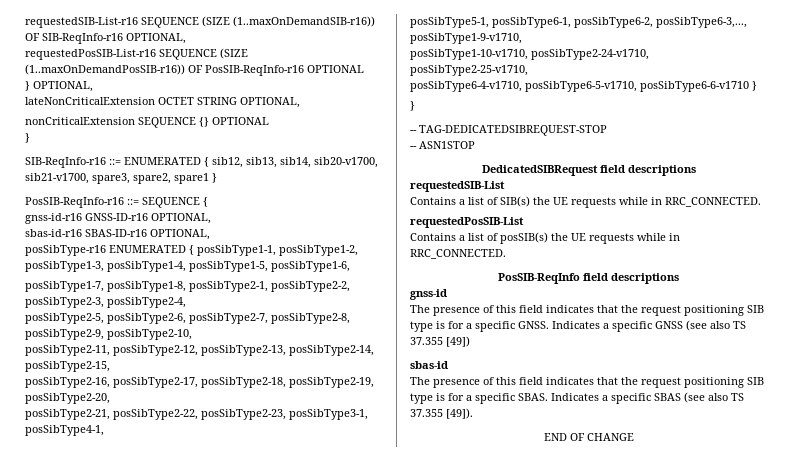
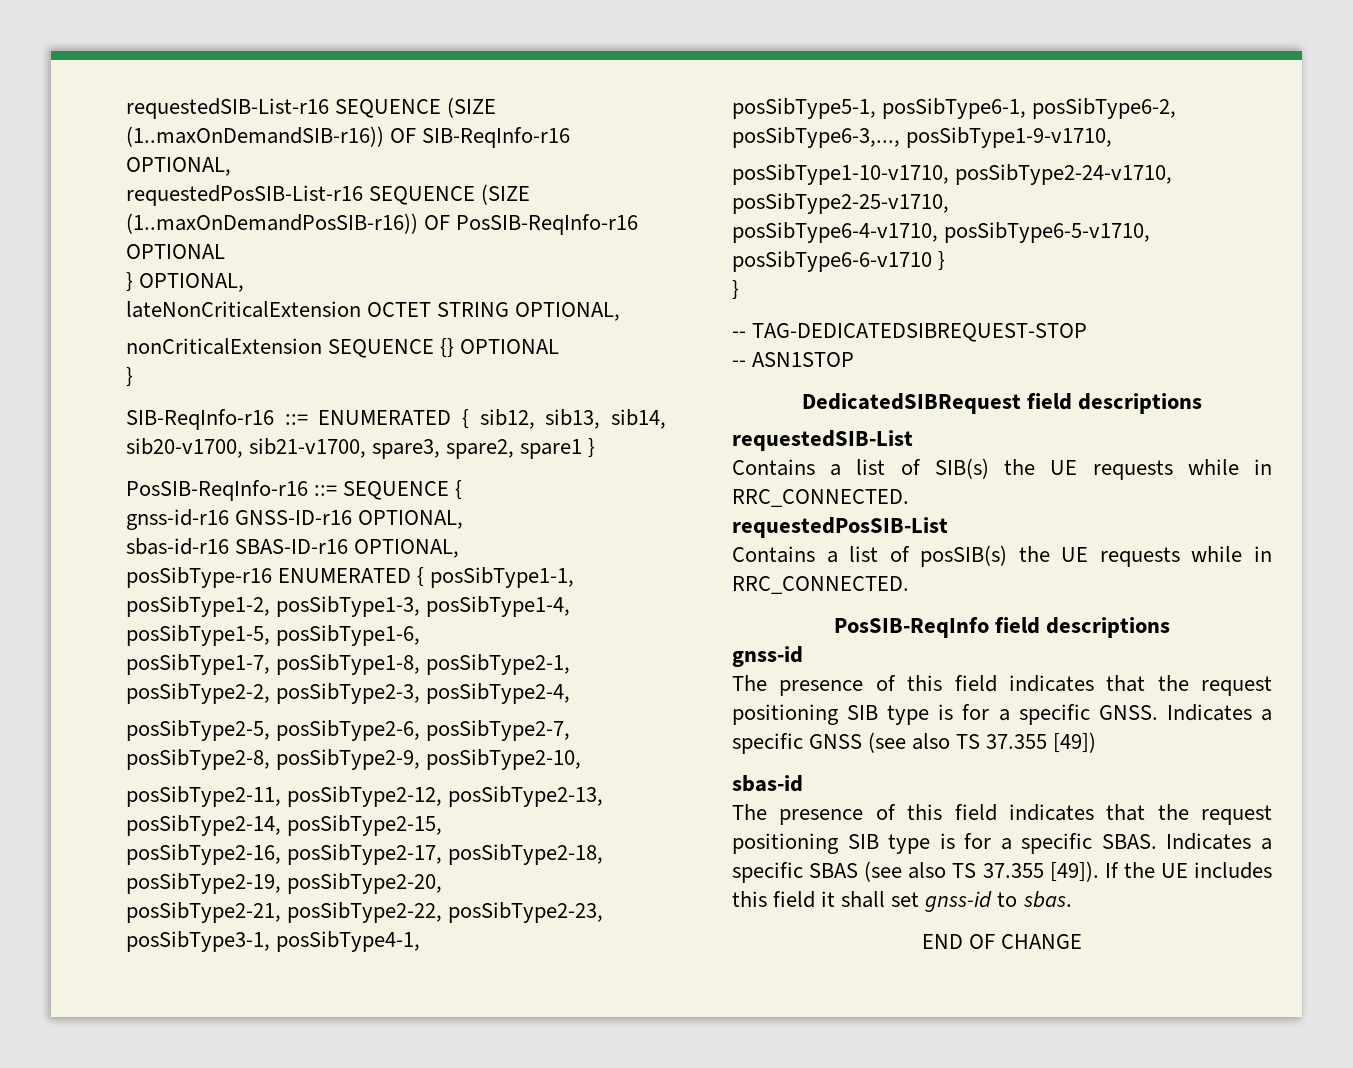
(473, 413) none -> [1104,862,1272,879] [732,891,1072,912] If the UE includes this field it shall set gnss-id to sbas.

